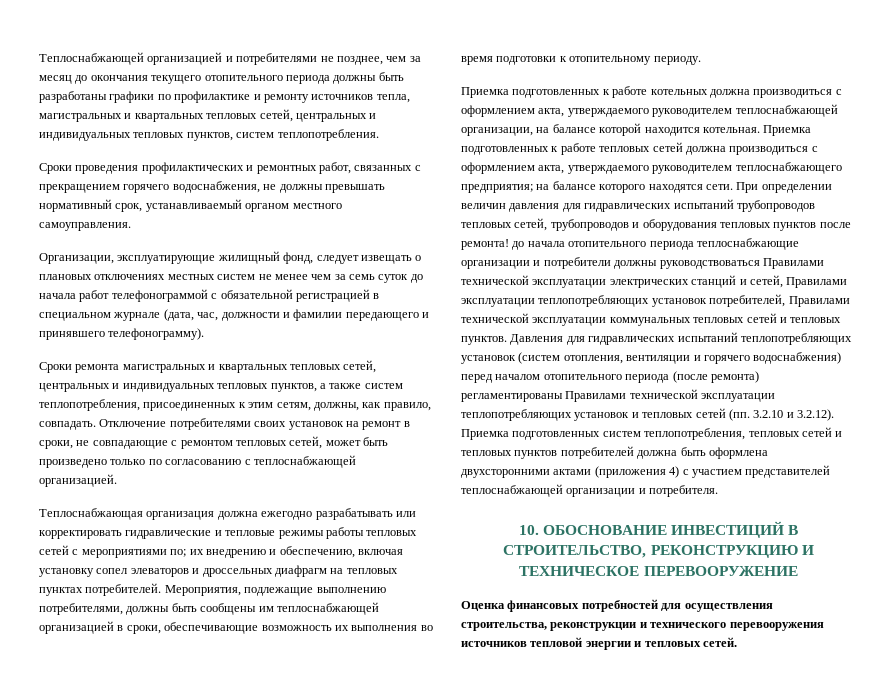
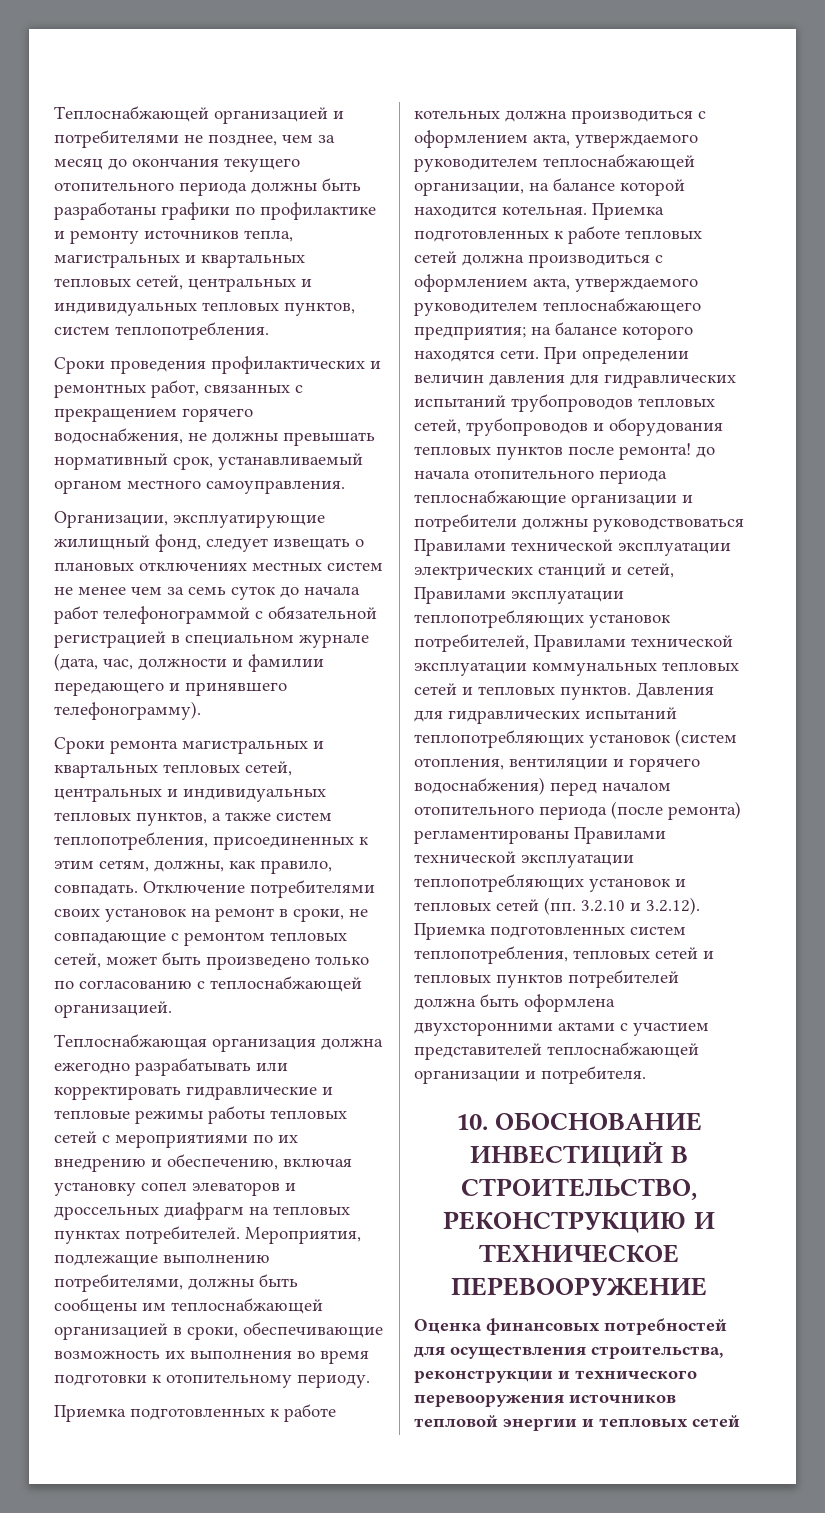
[170,549,187,557] по; -> [253,1135,273,1143] по
[594,466,680,478] (приложения 4) -> (615, 1026) none
[702,637,737,647] сетей. -> [692,1415,740,1427] сетей

